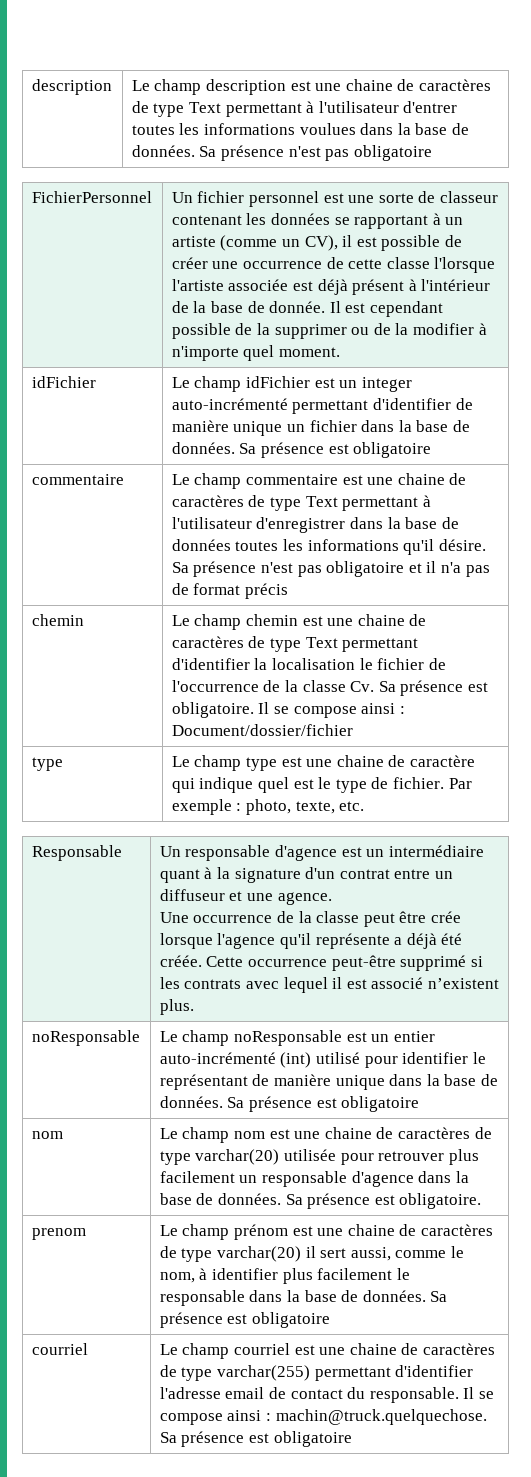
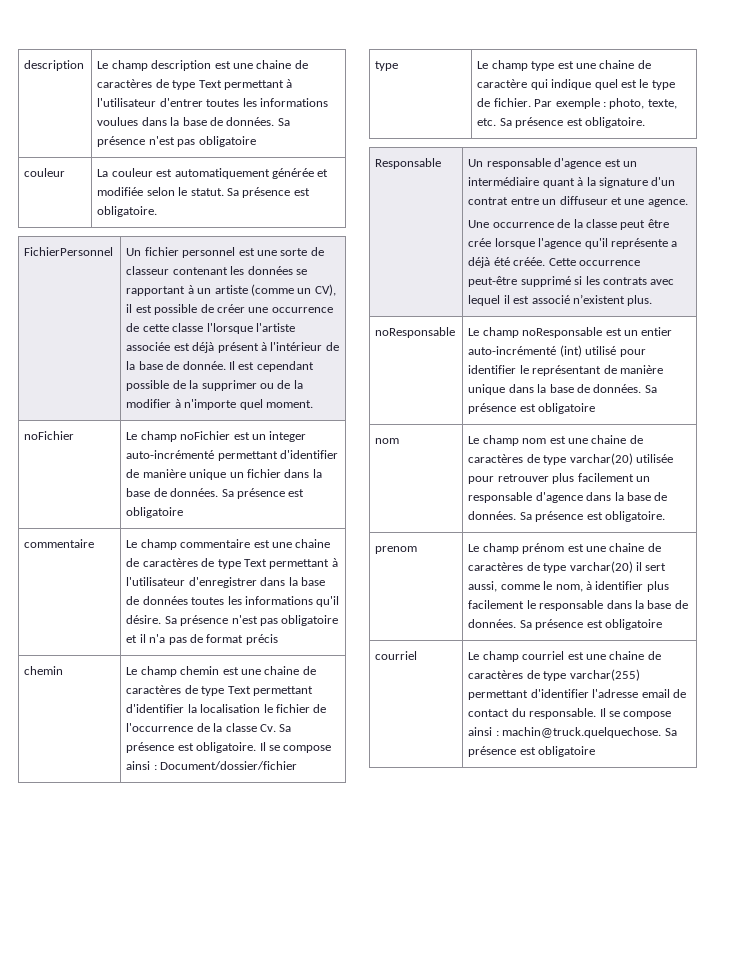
(432, 153) none -> [24,168,66,177] [97,168,329,179] [97,187,310,198] [97,206,158,217] // couleur | La couleur est automatiquement générée et modifiée selon le statut. Sa présence est obligatoire.
[31,376,96,388] [171,376,311,392] idFichier | Le champ idFichier -> [24,431,75,440] [126,431,231,442] noFichier | Le champ noFichier
(365, 806) none -> [499,117,645,128] Sa présence est obligatoire.

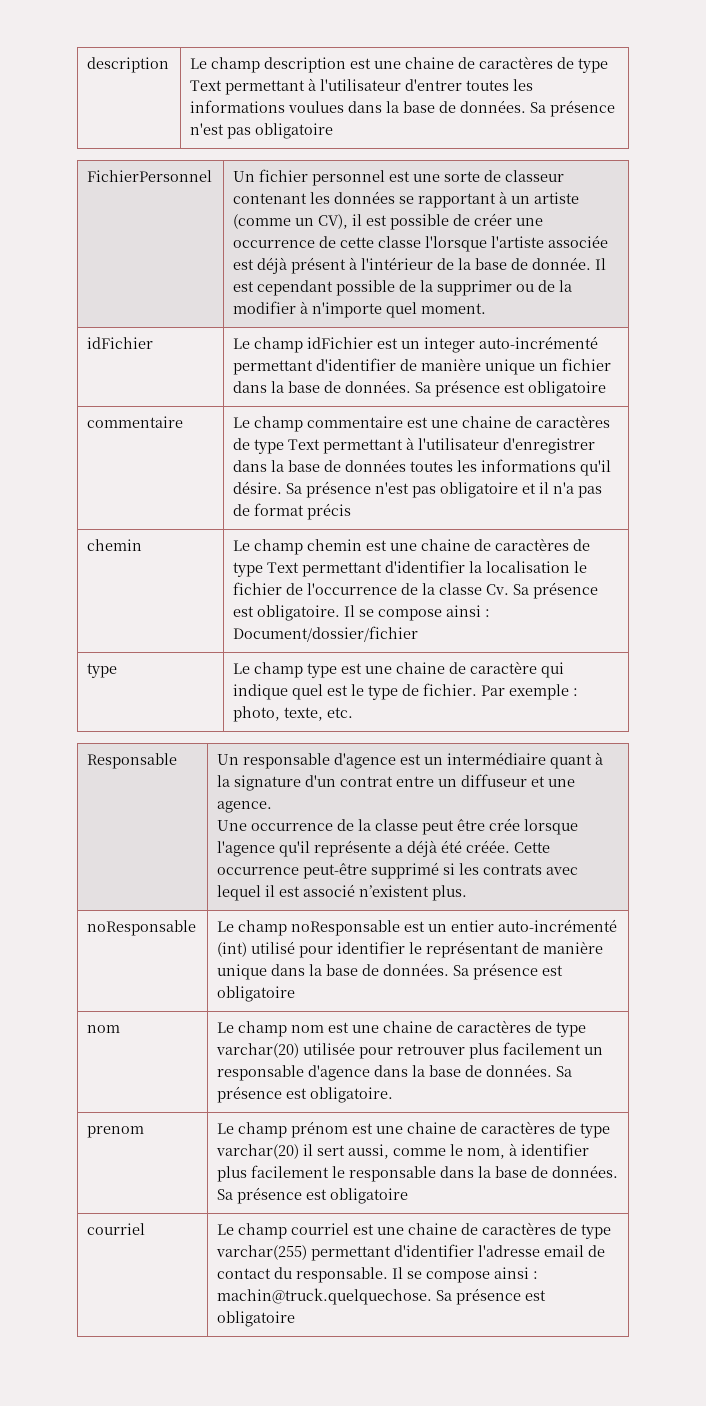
[24,168,66,177] [97,168,329,179] [97,187,310,198] [97,206,158,217] // couleur | La couleur est automatiquement générée et modifiée selon le statut. Sa présence est obligatoire. -> (334, 131) none
[24,431,75,440] [126,431,231,442] noFichier | Le champ noFichier -> [87,337,154,349] [233,337,374,353] idFichier | Le champ idFichier
[499,117,645,128] Sa présence est obligatoire. -> (354, 712) none

